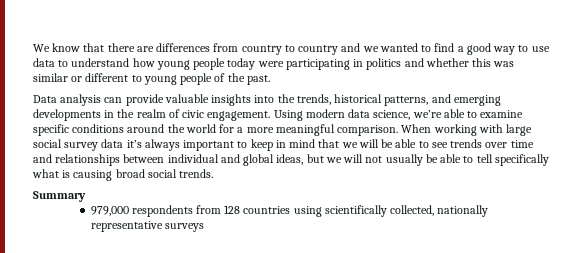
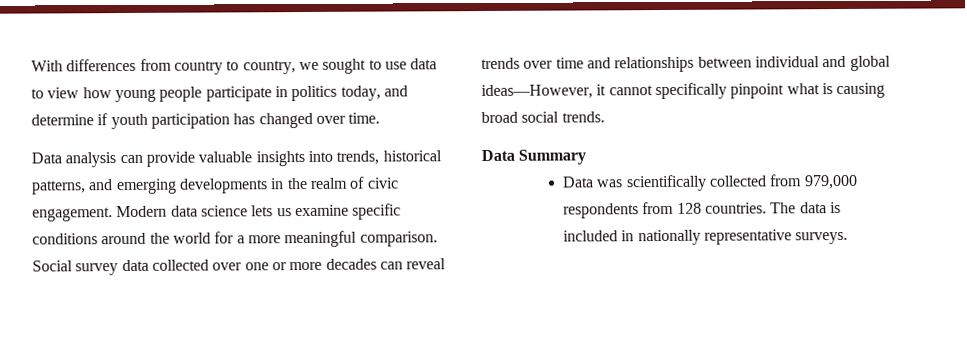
[33,43,516,55] We know that there are differences from country to country and we wanted to find a good way -> [31,58,367,75] With differences from country to country, we sought
[71,58,130,67] understand -> [47,87,80,99] view
[227,58,515,70] [33,73,270,85] today were participating in politics and whether this was similar or different to young people of the past. -> [205,85,408,102] [31,112,381,130] participate in politics today, and determine if youth participation has changed over time.
[277,94,295,103] the -> (333, 156) none
[273,109,478,121] Using modern data science, we’re able to -> [116,205,292,218] Modern data science lets us
[401,124,533,136] [33,139,448,151] When working with large social survey data it’s always important to keep in mind that we will be able to see -> [32,258,447,276] Social survey data collected over one or more decades can reveal
[276,154,549,166] ideas, but we will not usually be able to tell specifically -> [481,82,785,100] ideas—However, it cannot specifically pinpoint
(214, 173) none -> [481,149,515,162] Data
[90,205,435,217] 979,000 respondents from 128 countries using scientifically collected, -> [562,174,858,192] [563,201,842,219] [563,230,635,242] Data was scientifically collected from 979,000 respondents from 128 countries. The data is included in
[164,223,204,232] surveys -> [795,231,849,245] surveys.

